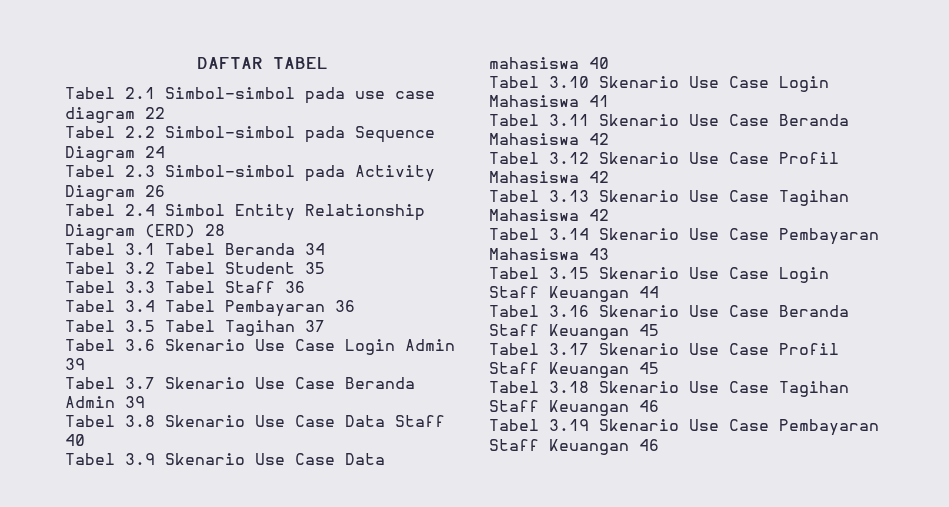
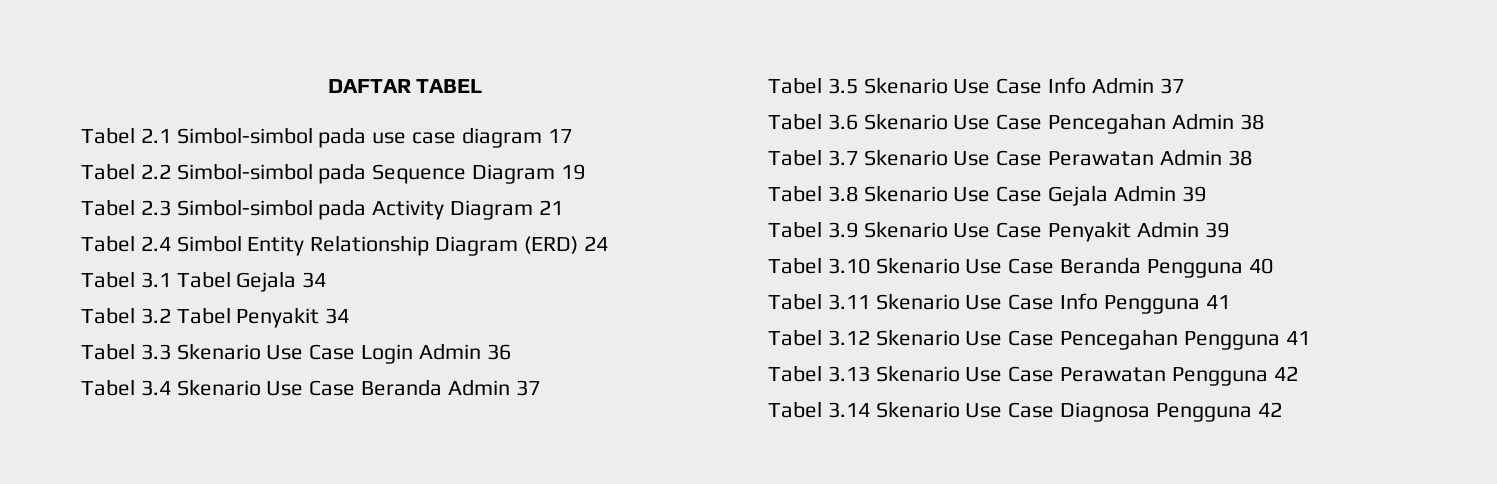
[145,107,165,119] 22 -> [547,129,572,143] 17
[145,146,165,158] 24 -> [560,164,585,180] 19
[145,185,165,197] 26 -> [538,200,563,215] 21
[205,224,225,236] 28 -> [583,236,608,251] 24
[225,243,295,255] Beranda -> [236,271,297,292] Gejala
[225,262,325,274] Student 35 -> [236,307,350,328] Penyakit 34
[165,281,305,293] [65,300,355,317] [65,320,295,336] Tabel Staff 36 // Tabel 3.4 Tabel Pembayaran 36 // Tabel 3.5 Tabel Tagihan -> [176,343,511,364] [81,379,540,396] [768,77,1154,94] Skenario Use Case Login Admin 36 // Tabel 3.4 Skenario Use Case Beranda Admin 37 // Tabel 3.5 Skenario Use Case Info Admin
[345,339,455,355] [65,358,85,370] Login Admin 39 -> [1048,113,1264,134] Pencegahan Admin 38
[345,377,415,389] [65,396,145,408] Beranda Admin 39 -> [1048,149,1252,166] Perawatan Admin 38
[345,415,445,427] [65,434,85,446] Data Staff 40 -> [1048,185,1206,206] Gejala Admin 39
[345,453,385,465] [489,57,609,69] Data mahasiswa 40 -> [1048,221,1229,242] Penyakit Admin 39
[779,76,829,92] [489,95,609,107] Login Mahasiswa 41 -> [1060,257,1273,278] Beranda Pengguna 40
[779,114,849,126] [489,133,609,145] Beranda Mahasiswa 42 -> [1060,293,1230,314] Info Pengguna 41
[779,152,839,164] [489,171,609,183] Profil Mahasiswa 42 -> [1060,329,1310,350] Pencegahan Pengguna 41
[779,190,849,206] [489,209,579,221] Tagihan Mahasiswa -> [1060,367,1268,386] Perawatan Pengguna
[779,228,879,245] [489,248,609,260] [489,267,829,283] [489,286,659,302] [489,305,849,317] [489,324,659,340] [489,343,839,355] [489,362,659,378] [489,381,849,397] [489,400,659,416] [489,419,879,436] [489,439,659,455] Pembayaran Mahasiswa 43 // Tabel 3.15 Skenario Use Case Login Staff Keuangan 44 // Tabel 3.16 Skenario Use Case Beranda Staff Keuangan 45 // Tabel 3.17 Skenario Use Case Profil Staff Keuangan 45 // Tabel 3.18 Skenario Use Case Tagihan Staff Keuangan 46 // Tabel 3.19 Skenario Use Case Pembayaran Staff Keuangan 46 -> [1060,402,1282,422] Diagnosa Pengguna 42

